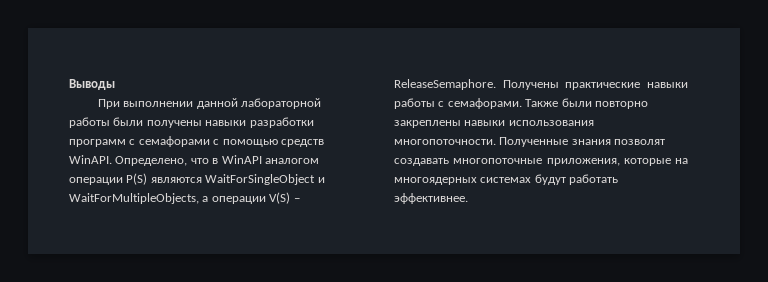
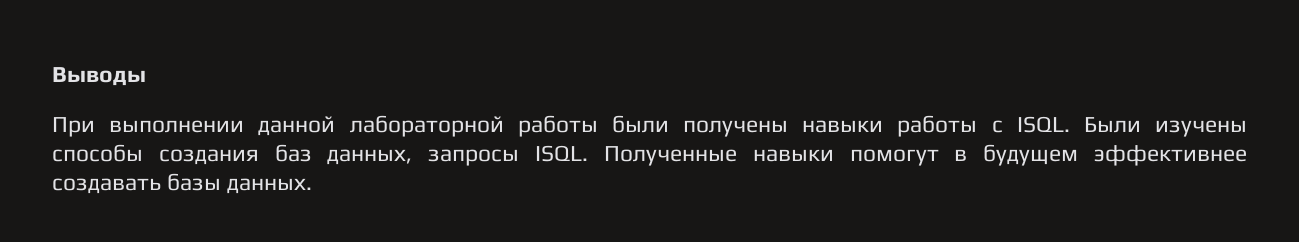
[249,117,314,128] [69,136,324,147] [69,155,319,166] [69,173,325,185] [69,192,300,204] [394,79,688,90] [394,98,648,109] [394,120,594,128] [394,137,666,147] [394,158,688,166] [394,174,619,185] [394,193,468,204] разработки программ с семафорами с помощью средств WinAPI. Определено, что в WinAPI аналогом операции P(S) являются WaitForSingleObject и WaitForMultipleObjects, а операции V(S) – ReleaseSemaphore. Получены практические навыки работы с семафорами. Также были повторно закреплены навыки использования многопоточности. Полученные знания позволят создавать многопоточные приложения, которые на многоядерных системах будут работать эффективнее. -> [897,115,1247,137] [52,144,1247,166] [52,173,313,194] работы с ISQL. Были изучены способы создания баз данных, запросы ISQL. Полученные навыки помогут в будущем эффективнее создавать базы данных.

